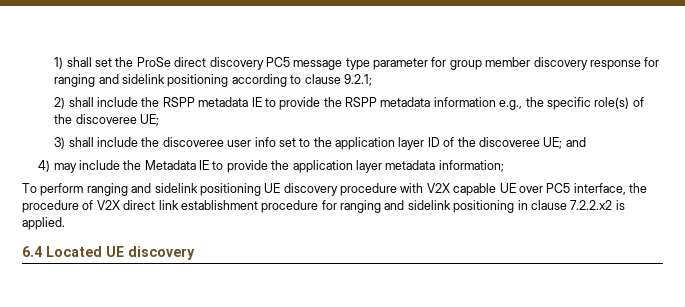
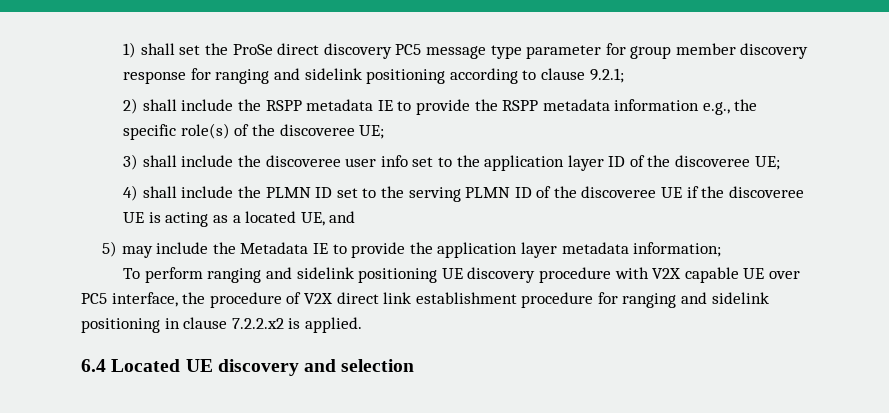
(563, 143) none -> [123,185,804,202] [123,211,325,227] // 4) shall include the PLMN ID set to the serving PLMN ID of the discoveree UE if the discoveree UE is acting as a located UE,
[38,160,51,172] 4) -> [102,241,118,257] 5)
(195, 253) none -> [304,359,415,372] and selection

